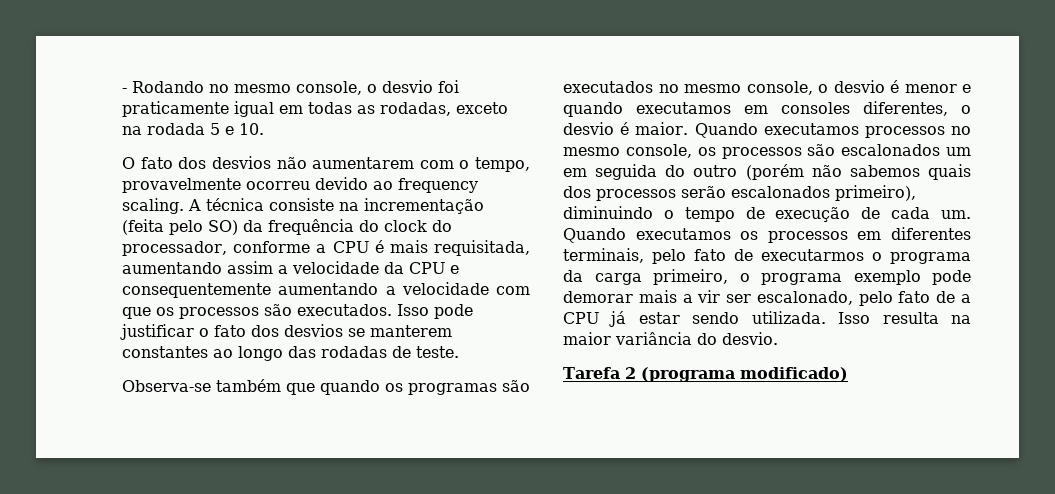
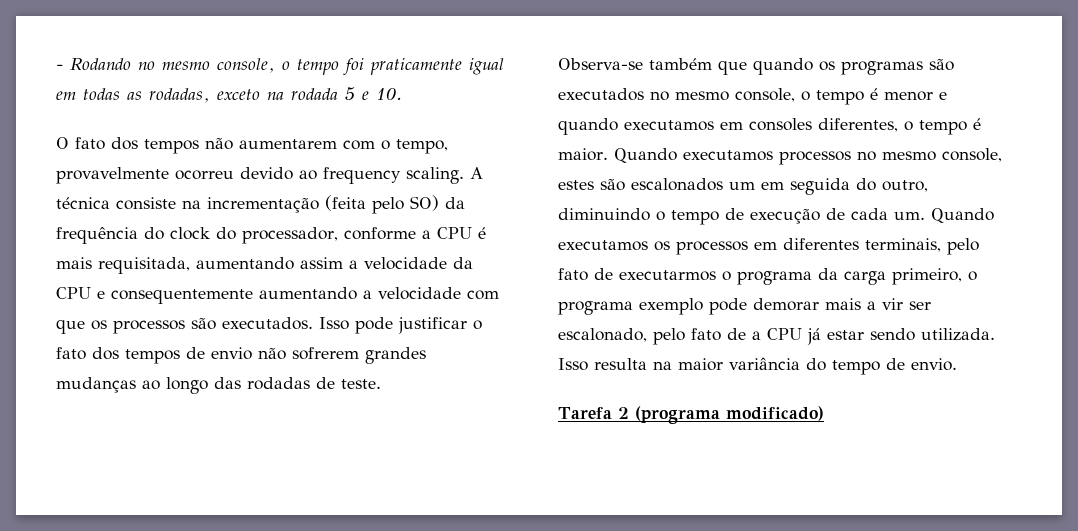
[382,80,433,93] desvio -> [297,59,339,75] tempo
[211,156,271,169] desvios -> [144,139,199,154] tempos
[284,324,452,337] [122,346,208,358] desvios se manterem constantes -> [125,347,426,364] [56,377,136,393] tempos de envio não sofrerem grandes mudanças
[833,80,885,93] desvio -> [816,90,864,105] tempo
[563,122,614,135] desvio -> [919,120,967,135] tempo
[697,147,802,159] os processos -> [558,180,594,190] estes
[693,164,971,180] [563,185,916,201] outro (porém não sabemos quais dos processos serão escalonados primeiro), -> [882,180,928,192] outro,
[722,332,778,345] desvio. -> [832,358,957,375] tempo de envio.

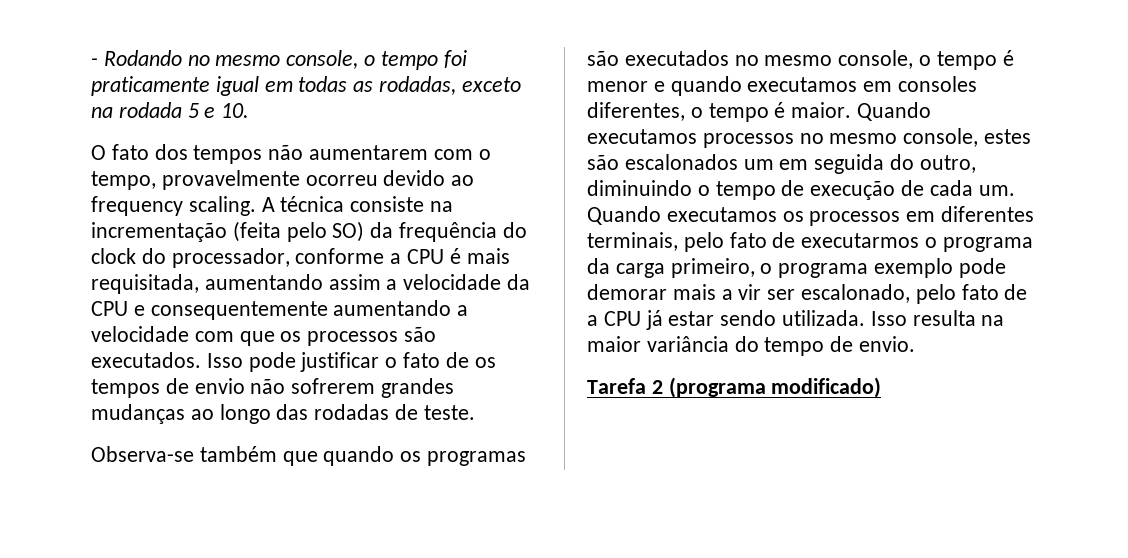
[92,347,119,360] dos -> [445,352,496,368] de os

